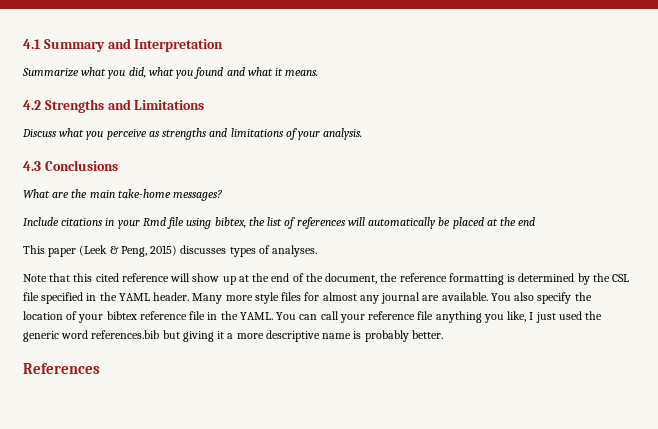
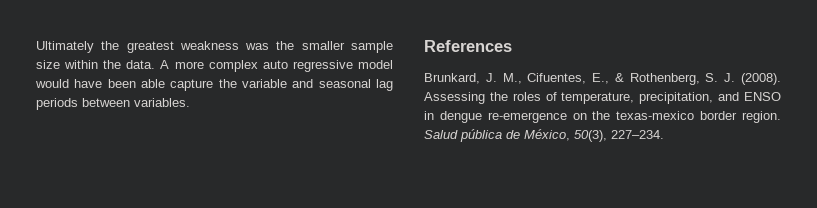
[23,38,224,52] [22,67,319,79] [23,99,205,113] [22,128,363,140] [23,160,118,171] [23,189,223,201] [23,217,536,229] [23,245,318,257] [23,273,630,285] [23,292,592,304] [23,311,603,323] [23,330,443,342] [23,363,100,374] 4.1 Summary and Interpretation // Summarize what you did, what you found and what it means. // 4.2 Strengths and Limitations // Discuss what you perceive as strengths and limitations of your analysis. // 4.3 Conclusions // What are the main take-home messages? // Include citations in your Rmd file using bibtex, the list of references will automatically be placed at the end // This paper (Leek & Peng, 2015) discusses types of analyses. // Note that this cited reference will show up at the end of the document, the reference formatting is determined by the CSL file specified in the YAML header. Many more style files for almost any journal are available. You also specify the location of your bibtex reference file in the YAML. You can call your reference file anything you like, I just used the generic word references.bib but giving it a more descriptive name is probably better. // References -> [36,41,393,53] [36,60,393,72] [35,79,393,91] [36,98,190,110] [424,40,512,52] [424,73,781,85] [424,92,781,104] [424,111,781,123] [424,129,664,142] Ultimately the greatest weakness was the smaller sample size within the data. A more complex auto regressive model would have been able capture the variable and seasonal lag periods between variables. // References // Brunkard, J. M., Cifuentes, E., & Rothenberg, S. J. (2008). Assessing the roles of temperature, precipitation, and ENSO in dengue re-emergence on the texas-mexico border region. Salud pública de México, 50(3), 227–234.

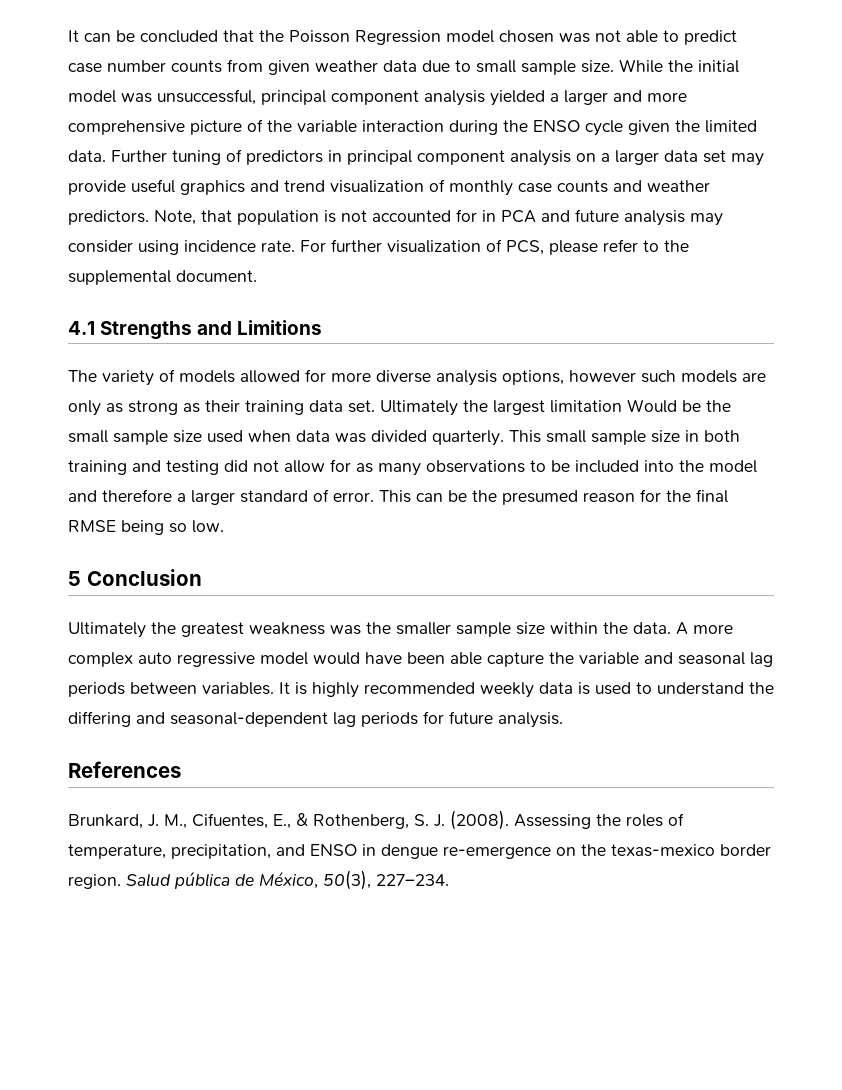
(36, 47) none -> [68,30,737,45] [68,59,739,75] [68,89,687,106] [68,119,757,136] [68,149,764,166] [68,179,710,196] [68,209,723,226] [68,239,689,255] [68,270,257,285] [68,320,323,340] [68,369,766,386] [68,399,731,416] [68,430,740,446] [68,459,757,476] [68,489,728,505] [68,520,224,535] [68,569,202,586] It can be concluded that the Poisson Regression model chosen was not able to predict case number counts from given weather data due to small sample size. While the initial model was unsuccessful, principal component analysis yielded a larger and more comprehensive picture of the variable interaction during the ENSO cycle given the limited data. Further tuning of predictors in principal component analysis on a larger data set may provide useful graphics and trend visualization of monthly case counts and weather predictors. Note, that population is not accounted for in PCA and future analysis may consider using incidence rate. For further visualization of PCS, please refer to the supplemental document. // 4.1 Strengths and Limitions // The variety of models allowed for more diverse analysis options, however such models are only as strong as their training data set. Ultimately the largest limitation Would be the small sample size used when data was divided quarterly. This small sample size in both training and testing did not allow for as many observations to be included into the model and therefore a larger standard of error. This can be the presumed reason for the final RMSE being so low. // 5 Conclusion //
(190, 102) none -> [279,682,774,698] [68,711,563,728] It is highly recommended weekly data is used to understand the differing and seasonal-dependent lag periods for future analysis.

